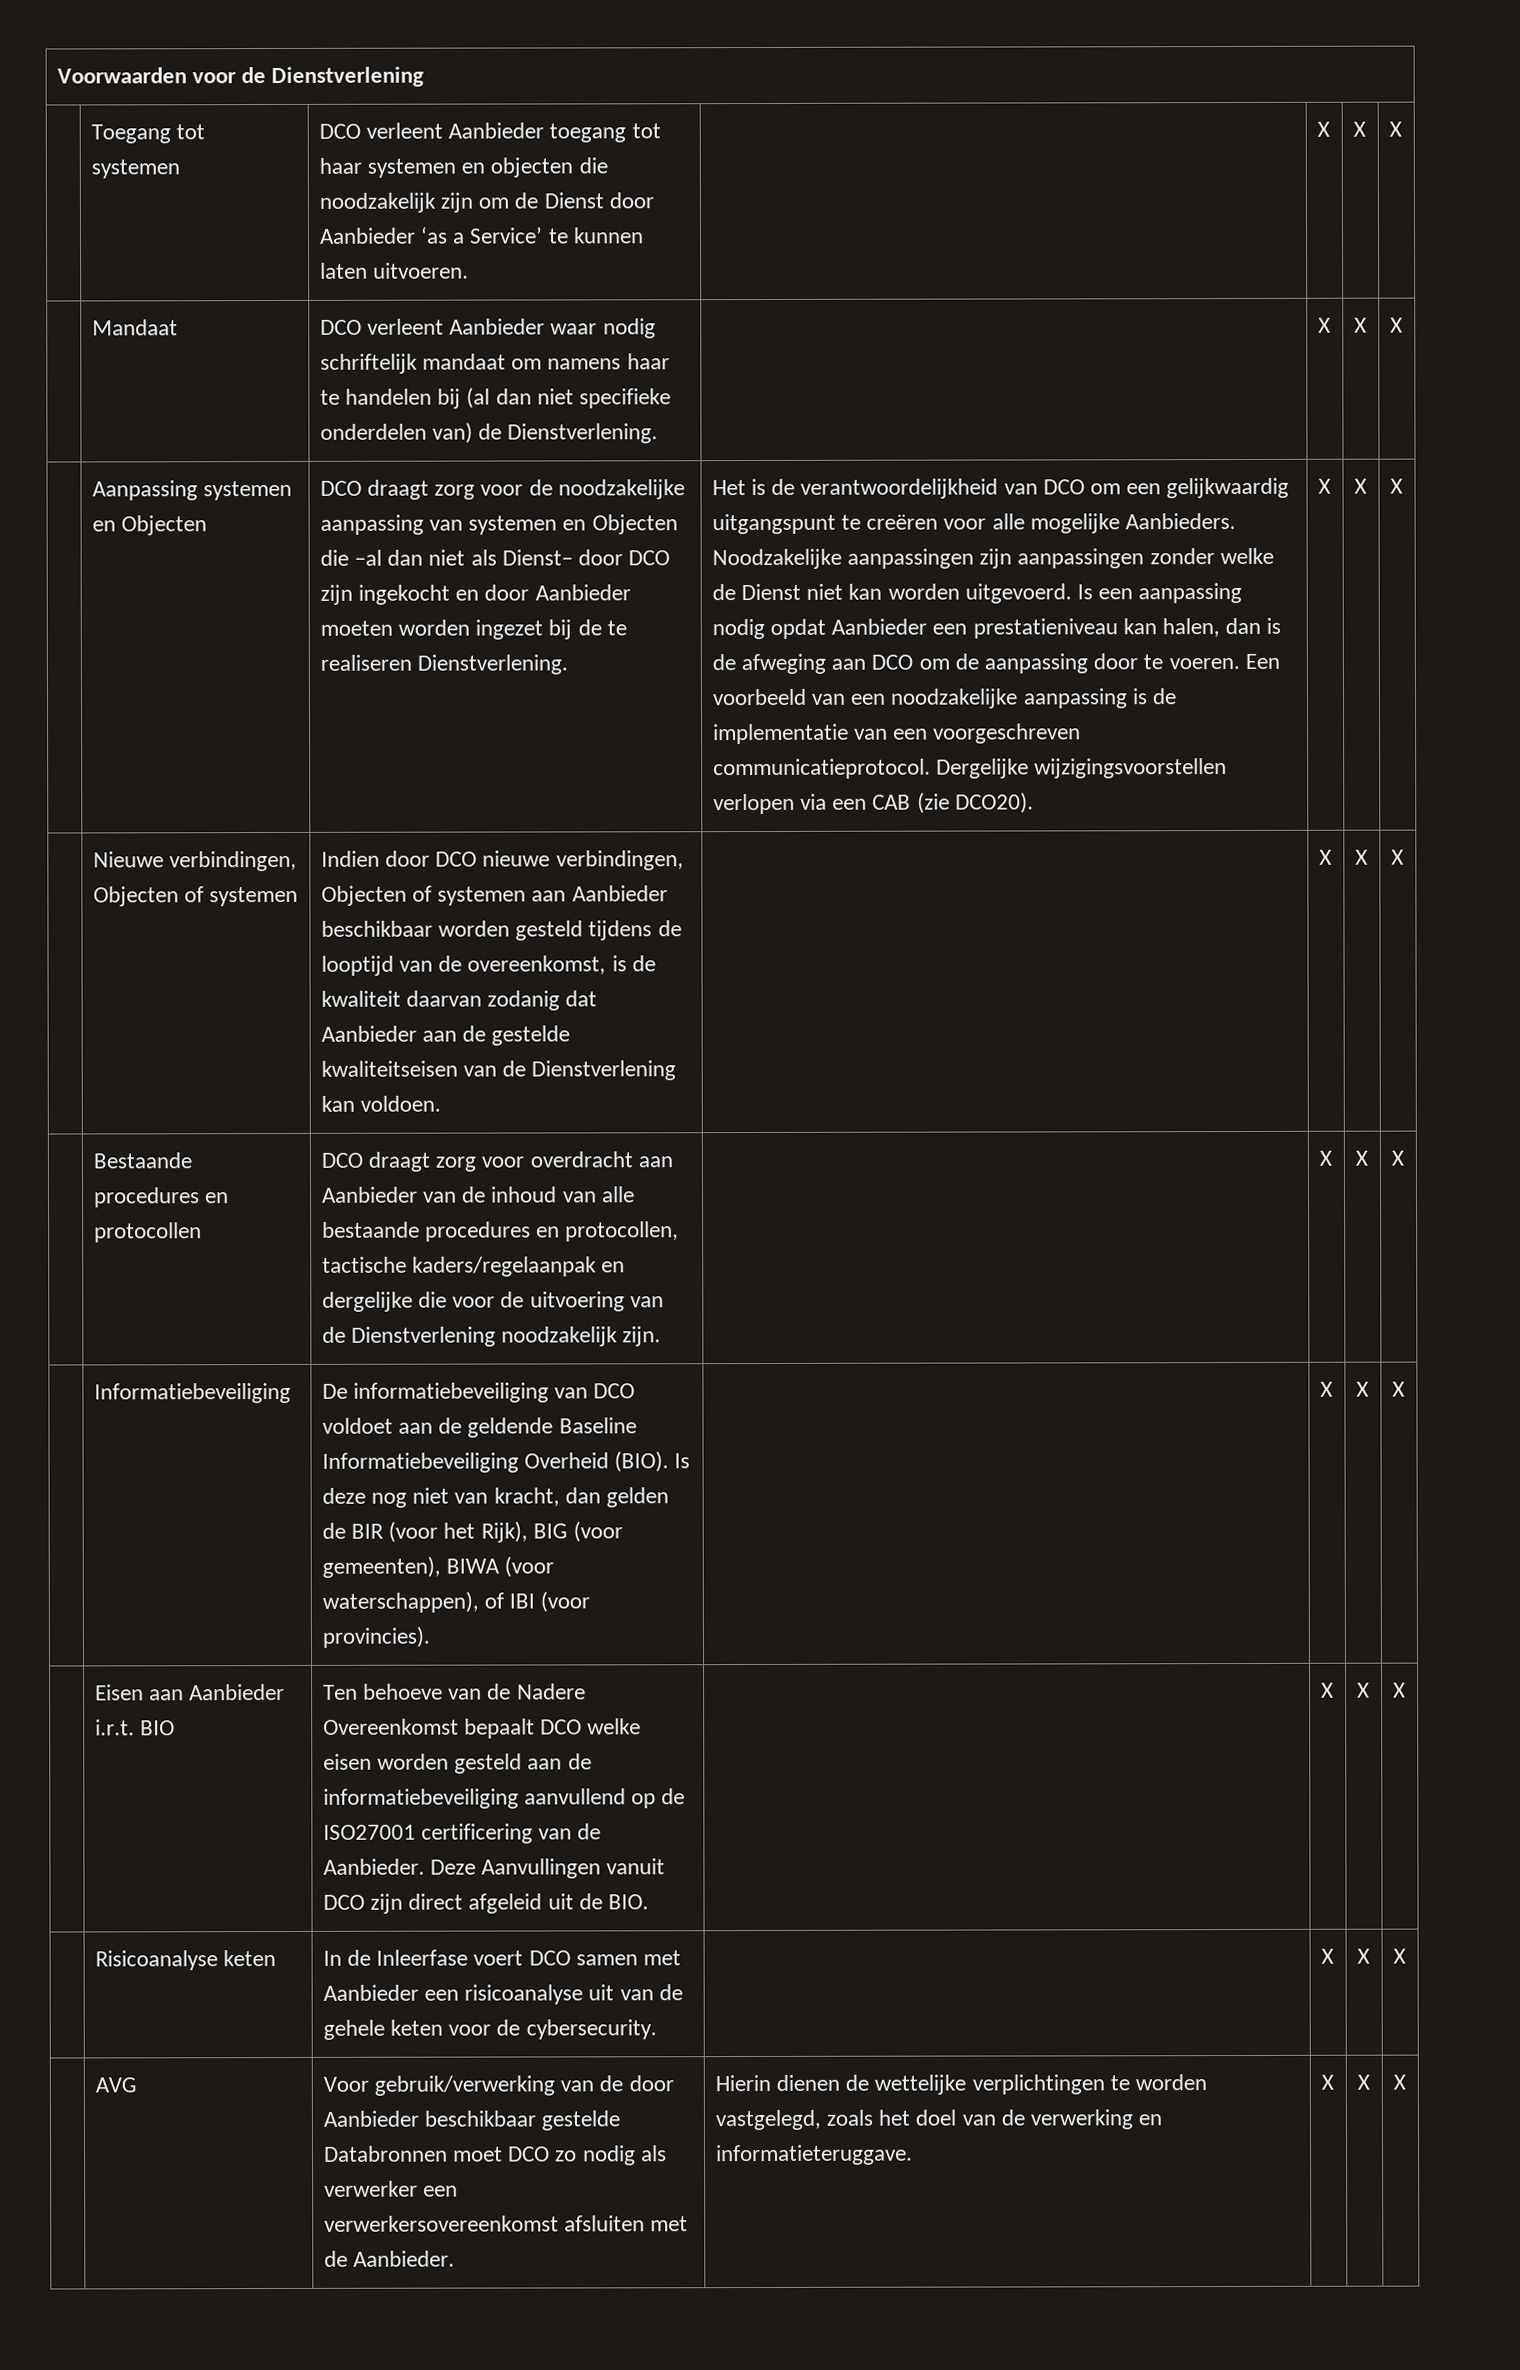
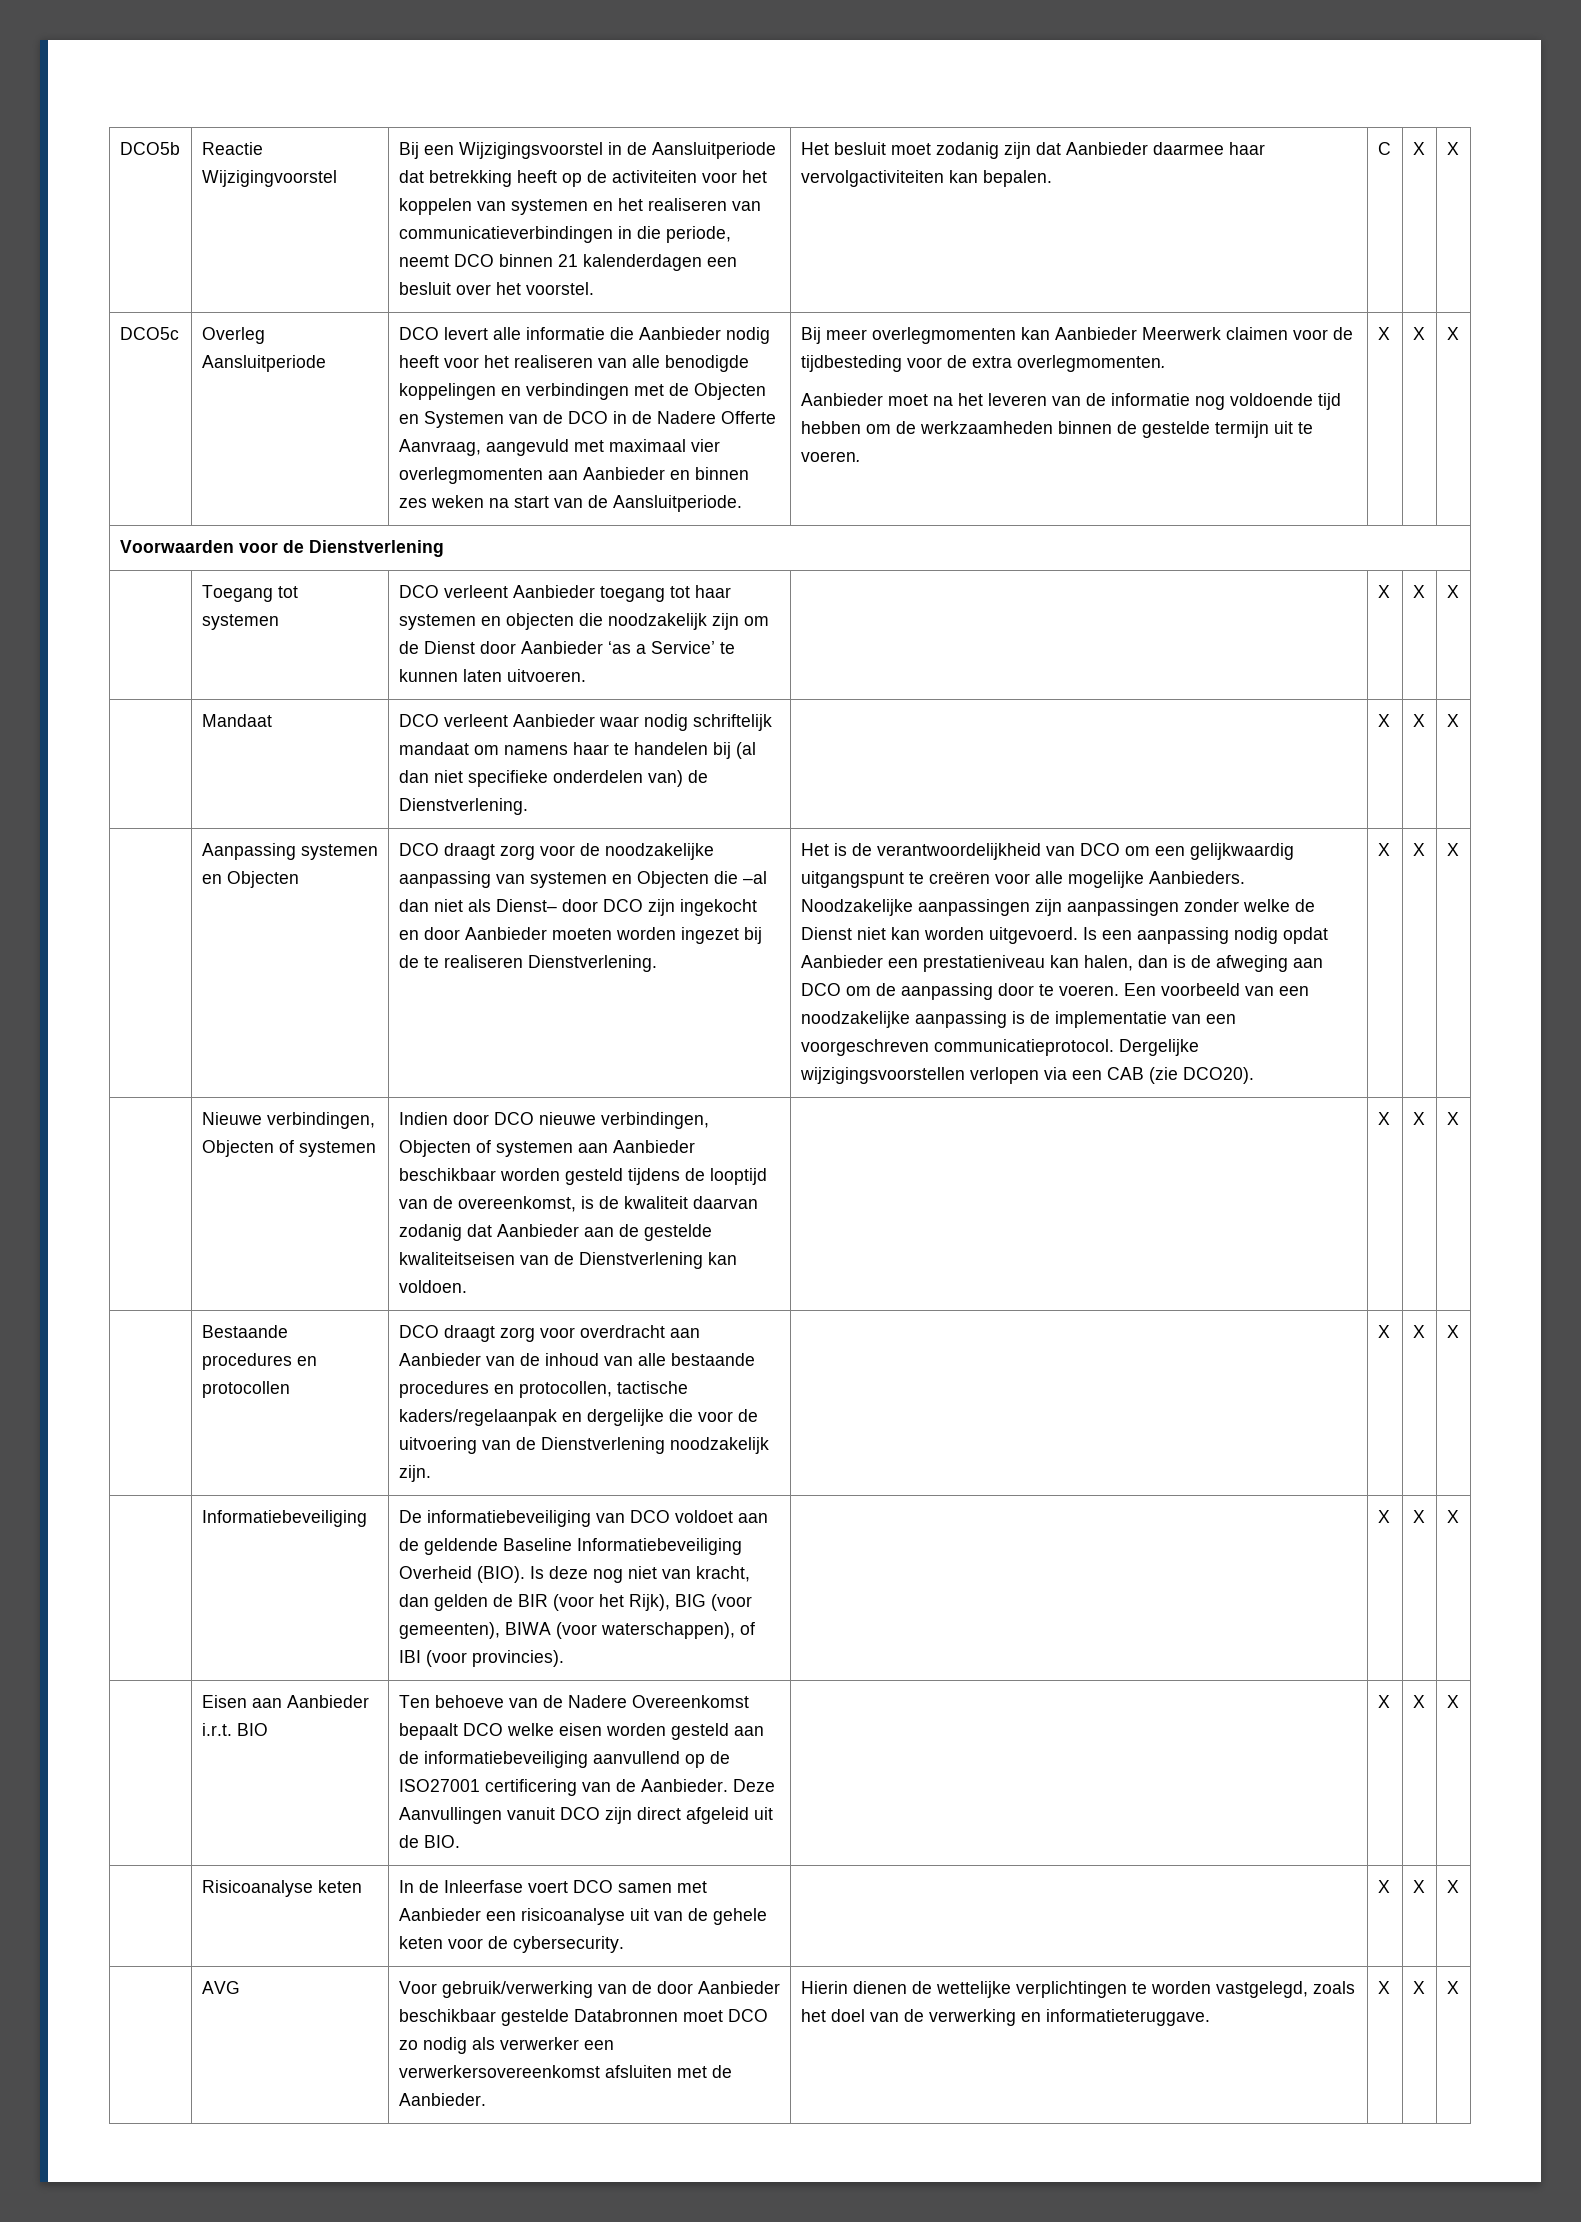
(56, 75) none -> [119,142,180,155] [201,142,263,155] [201,170,337,187] [398,142,776,159] [398,170,767,187] [398,198,761,215] [398,226,731,243] [398,254,737,271] [398,282,594,295] [800,142,1265,159] [800,170,1052,187] [1377,142,1391,155] [1412,142,1425,155] [1446,142,1459,155] [119,327,179,340] [201,327,265,344] [201,355,326,372] [398,327,770,344] [398,355,749,372] [398,383,766,400] [398,411,776,428] [398,439,720,456] [398,467,749,484] [398,495,742,512] [800,327,1353,344] [800,355,1166,372] [800,393,1341,410] [800,421,1313,438] [800,451,861,462] [1377,327,1390,340] [1412,327,1425,340] [1446,327,1459,340] DCO5b | Reactie Wijzigingvoorstel | Bij een Wijzigingsvoorstel in de Aansluitperiode dat betrekking heeft op de activiteiten voor het koppelen van systemen en het realiseren van communicatieverbindingen in die periode, neemt DCO binnen 21 kalenderdagen een besluit over het voorstel. | Het besluit moet zodanig zijn dat Aanbieder daarmee haar vervolgactiviteiten kan bepalen. | C | X | X // DCO5c | Overleg Aansluitperiode | DCO levert alle informatie die Aanbieder nodig heeft voor het realiseren van alle benodigde koppelingen en verbindingen met de Objecten en Systemen van de DCO in de Nadere Offerte Aanvraag, aangevuld met maximaal vier overlegmomenten aan Aanbieder en binnen zes weken na start van de Aansluitperiode. | Bij meer overlegmomenten kan Aanbieder Meerwerk claimen voor de tijdbesteding voor de extra overlegmomenten. // Aanbieder moet na het leveren van de informatie nog voldoende tijd hebben om de werkzaamheden binnen de gestelde termijn uit te voeren. | X | X | X //

